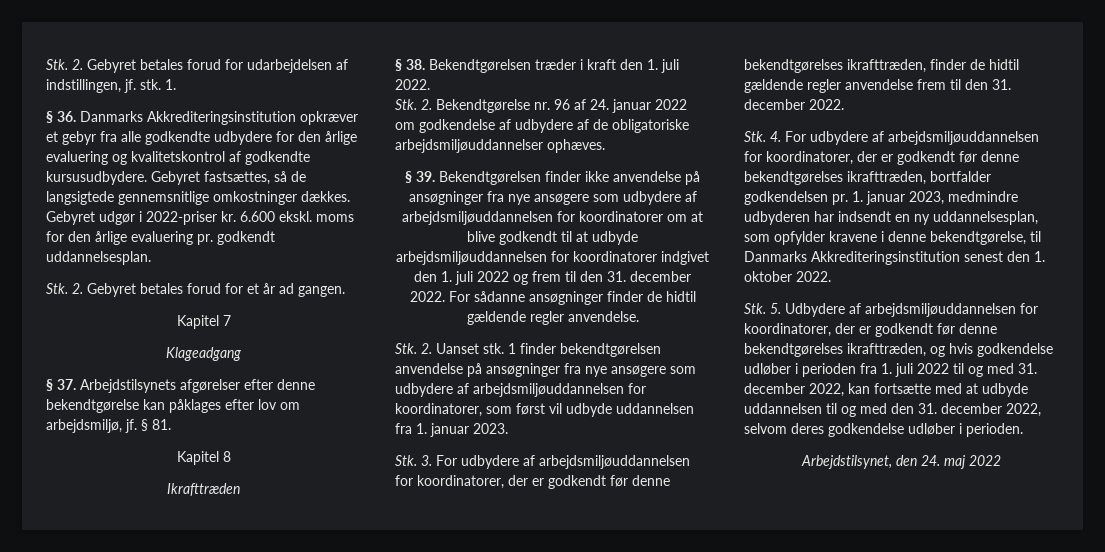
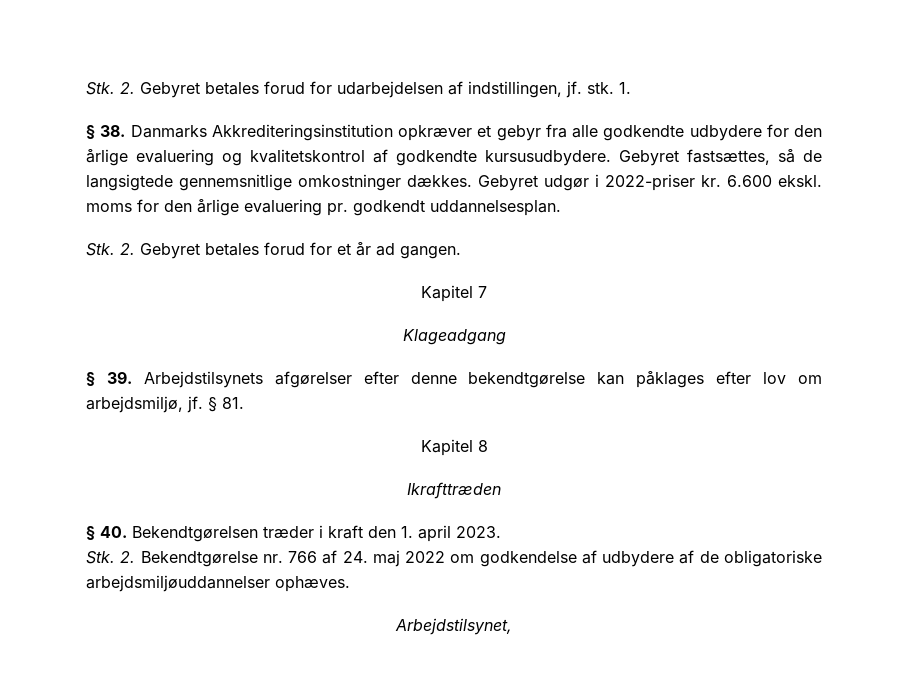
[57,111,76,122] 36. -> [100,125,126,137] 38.
[57,379,76,390] 37. -> [106,371,132,384] 39.
[406,59,425,70] 38. -> [100,526,127,538] 40.
[661,59,679,73] [395,79,430,90] juli 2022. -> [418,525,501,542] april 2023.
[554,99,570,110] 96 -> [288,551,318,563] 766
[612,99,651,113] januar -> [372,550,400,567] maj
[405,171,700,185] [408,191,697,205] [402,211,703,225] [467,231,638,245] [396,251,709,265] [414,271,691,285] [409,291,696,305] [466,311,639,325] [395,343,661,357] [395,363,696,377] [395,383,646,397] [395,403,694,417] [395,423,508,437] [395,455,690,469] [395,475,670,489] [744,59,1019,73] [744,79,1011,93] [744,99,844,110] [744,131,1039,145] [744,151,1019,165] [744,171,991,185] [744,191,1018,205] [744,211,1038,225] [744,231,1041,245] [744,251,1045,265] [744,271,831,282] [744,303,1038,317] [744,323,997,337] [744,343,1053,357] [744,363,1037,377] [744,383,1028,397] [744,403,1041,417] [744,423,1023,437] [801,455,1001,469] § 39. Bekendtgørelsen finder ikke anvendelse på ansøgninger fra nye ansøgere som udbydere af arbejdsmiljøuddannelsen for koordinatorer om at blive godkendt til at udbyde arbejdsmiljøuddannelsen for koordinatorer indgivet den 1. juli 2022 og frem til den 31. december 2022. For sådanne ansøgninger finder de hidtil gældende regler anvendelse. // Stk. 2. Uanset stk. 1 finder bekendtgørelsen anvendelse på ansøgninger fra nye ansøgere som udbydere af arbejdsmiljøuddannelsen for koordinatorer, som først vil udbyde uddannelsen fra 1. januar 2023. // Stk. 3. For udbydere af arbejdsmiljøuddannelsen for koordinatorer, der er godkendt før denne bekendtgørelses ikrafttræden, finder de hidtil gældende regler anvendelse frem til den 31. december 2022. // Stk. 4. For udbydere af arbejdsmiljøuddannelsen for koordinatorer, der er godkendt før denne bekendtgørelses ikrafttræden, bortfalder godkendelsen pr. 1. januar 2023, medmindre udbyderen har indsendt en ny uddannelsesplan, som opfylder kravene i denne bekendtgørelse, til Danmarks Akkrediteringsinstitution senest den 1. oktober 2022. // Stk. 5. Udbydere af arbejdsmiljøuddannelsen for koordinatorer, der er godkendt før denne bekendtgørelses ikrafttræden, og hvis godkendelse udløber i perioden fra 1. juli 2022 til og med 31. december 2022, kan fortsætte med at udbyde uddannelsen til og med den 31. december 2022, selvom deres godkendelse udløber i perioden. // Arbejdstilsynet, den 24. maj 2022 -> [395,618,512,635] Arbejdstilsynet,

